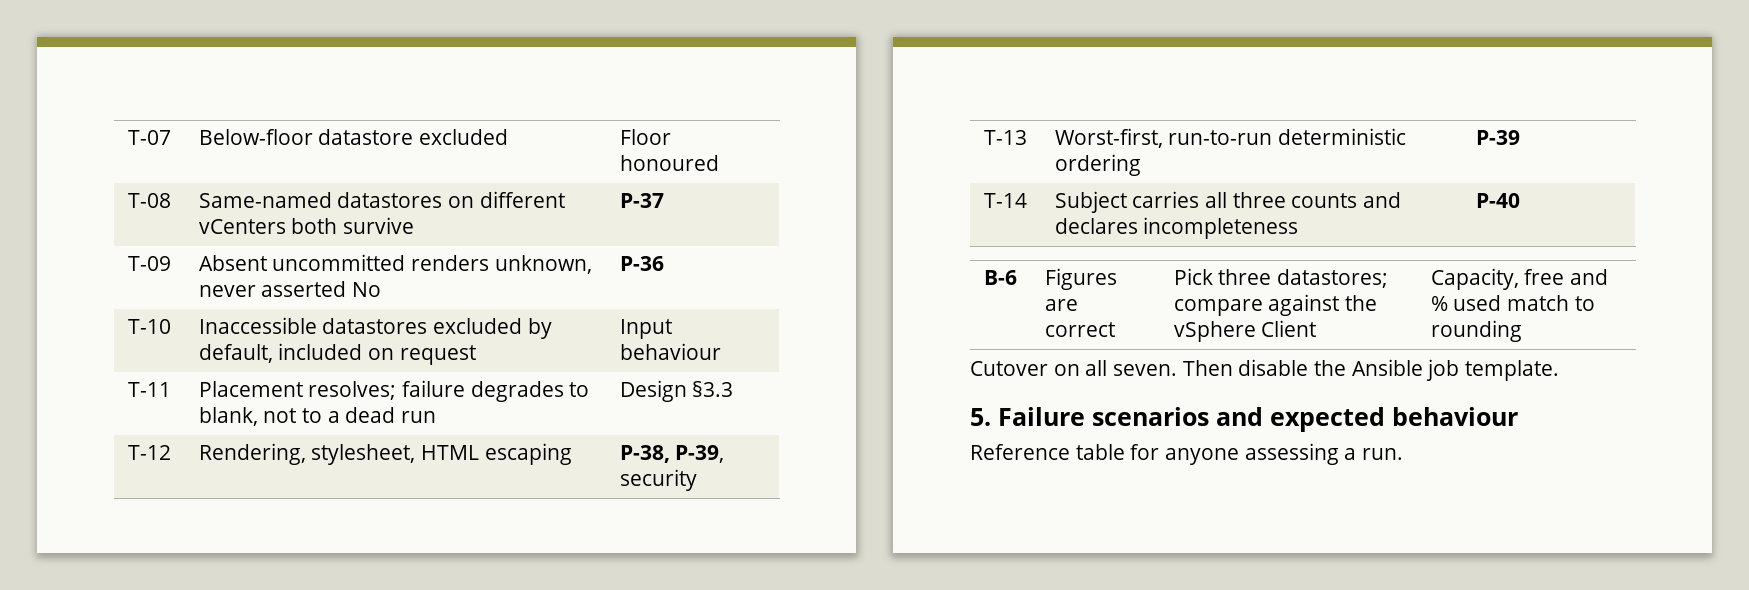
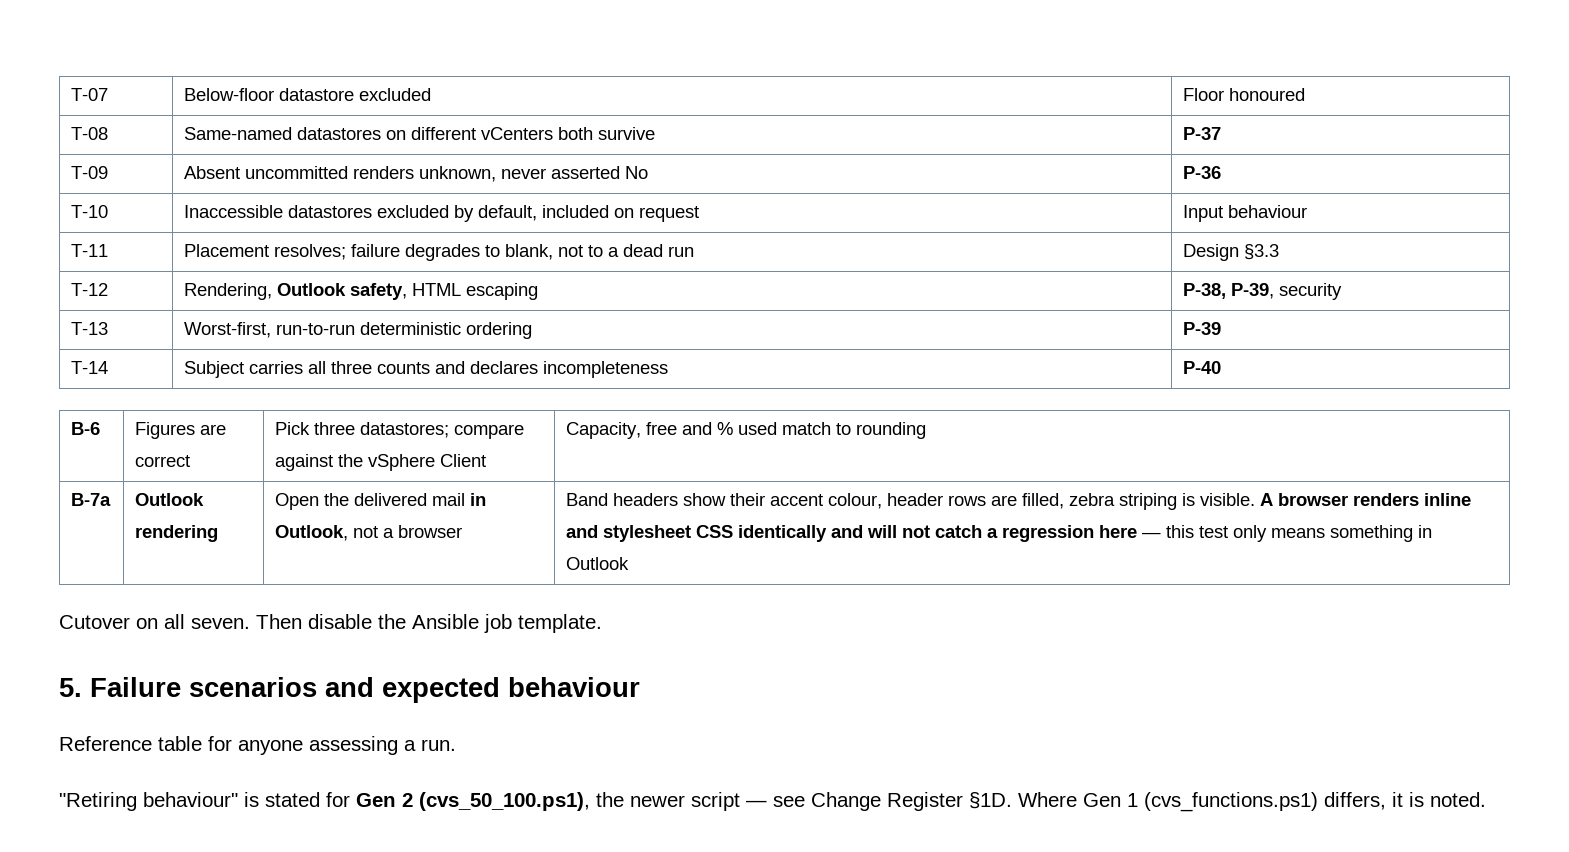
[311,444,416,465] stylesheet, -> [277,283,408,300] Outlook safety,
(1522, 331) none -> [71,493,112,506] [135,493,205,506] [135,525,219,542] [275,493,487,510] [275,525,463,541] [566,493,1472,510] [566,525,1433,542] [566,557,630,570] // B-7a | Outlook rendering | Open the delivered mail in Outlook, not a browser | Band headers show their accent colour, header rows are filled, zebra striping is visible. A browser renders inline and stylesheet CSS identically and will not catch a regression here — this test only means something in Outlook
(1404, 454) none -> [59,792,1486,812] // "Retiring behaviour" is stated for Gen 2 (cvs_50_100.ps1), the newer script — see Change Register §1D. Where Gen 1 (cvs_functions.ps1) differs, it is noted.

